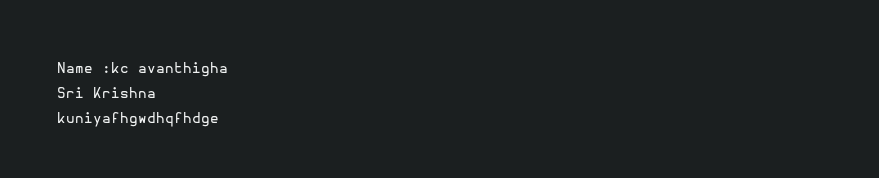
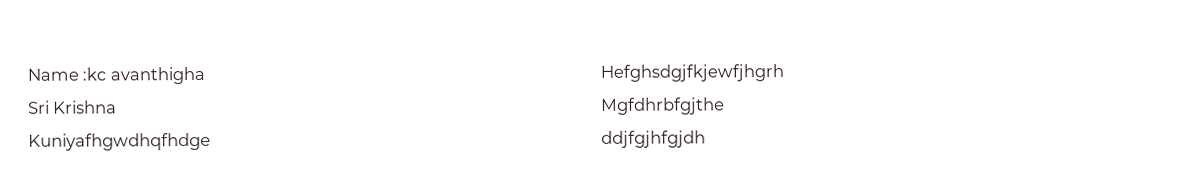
[57,112,219,127] kuniyafhgwdhqfhdge -> [28,132,211,151] [600,64,784,82] [601,97,725,115] [601,130,706,148] Kuniyafhgwdhqfhdge // Hefghsdgjfkjewfjhgrh // Mgfdhrbfgjthe // ddjfgjhfgjdh

